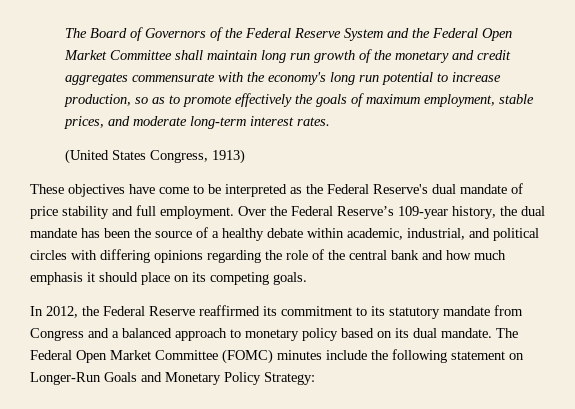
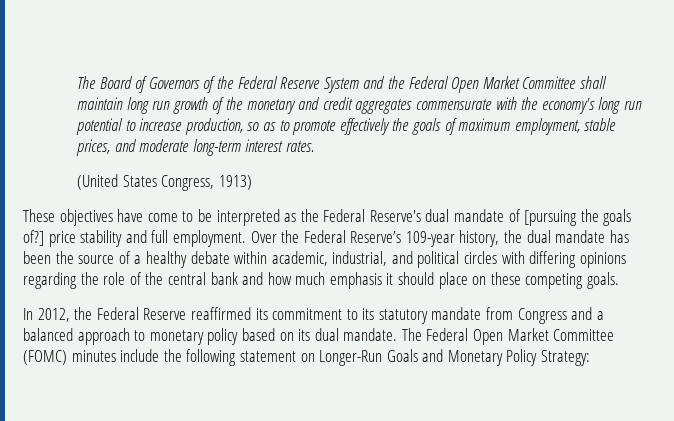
(523, 188) none -> [524,209,632,226] [23,230,44,246] [pursuing the goals of?]
[192,272,206,282] its -> [490,272,521,285] these

